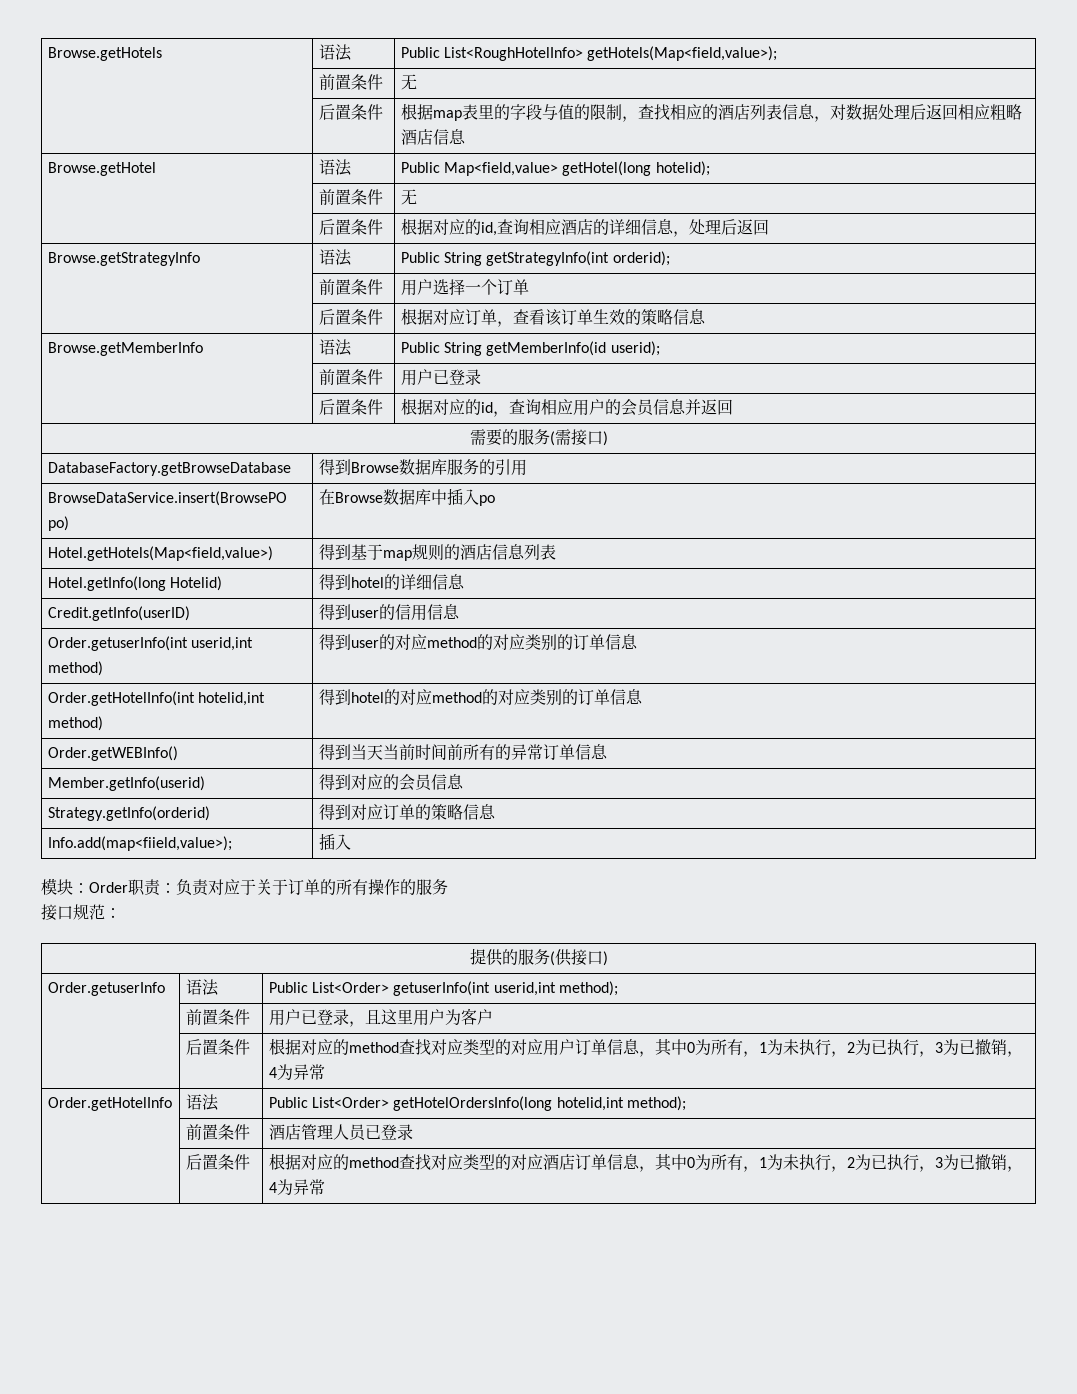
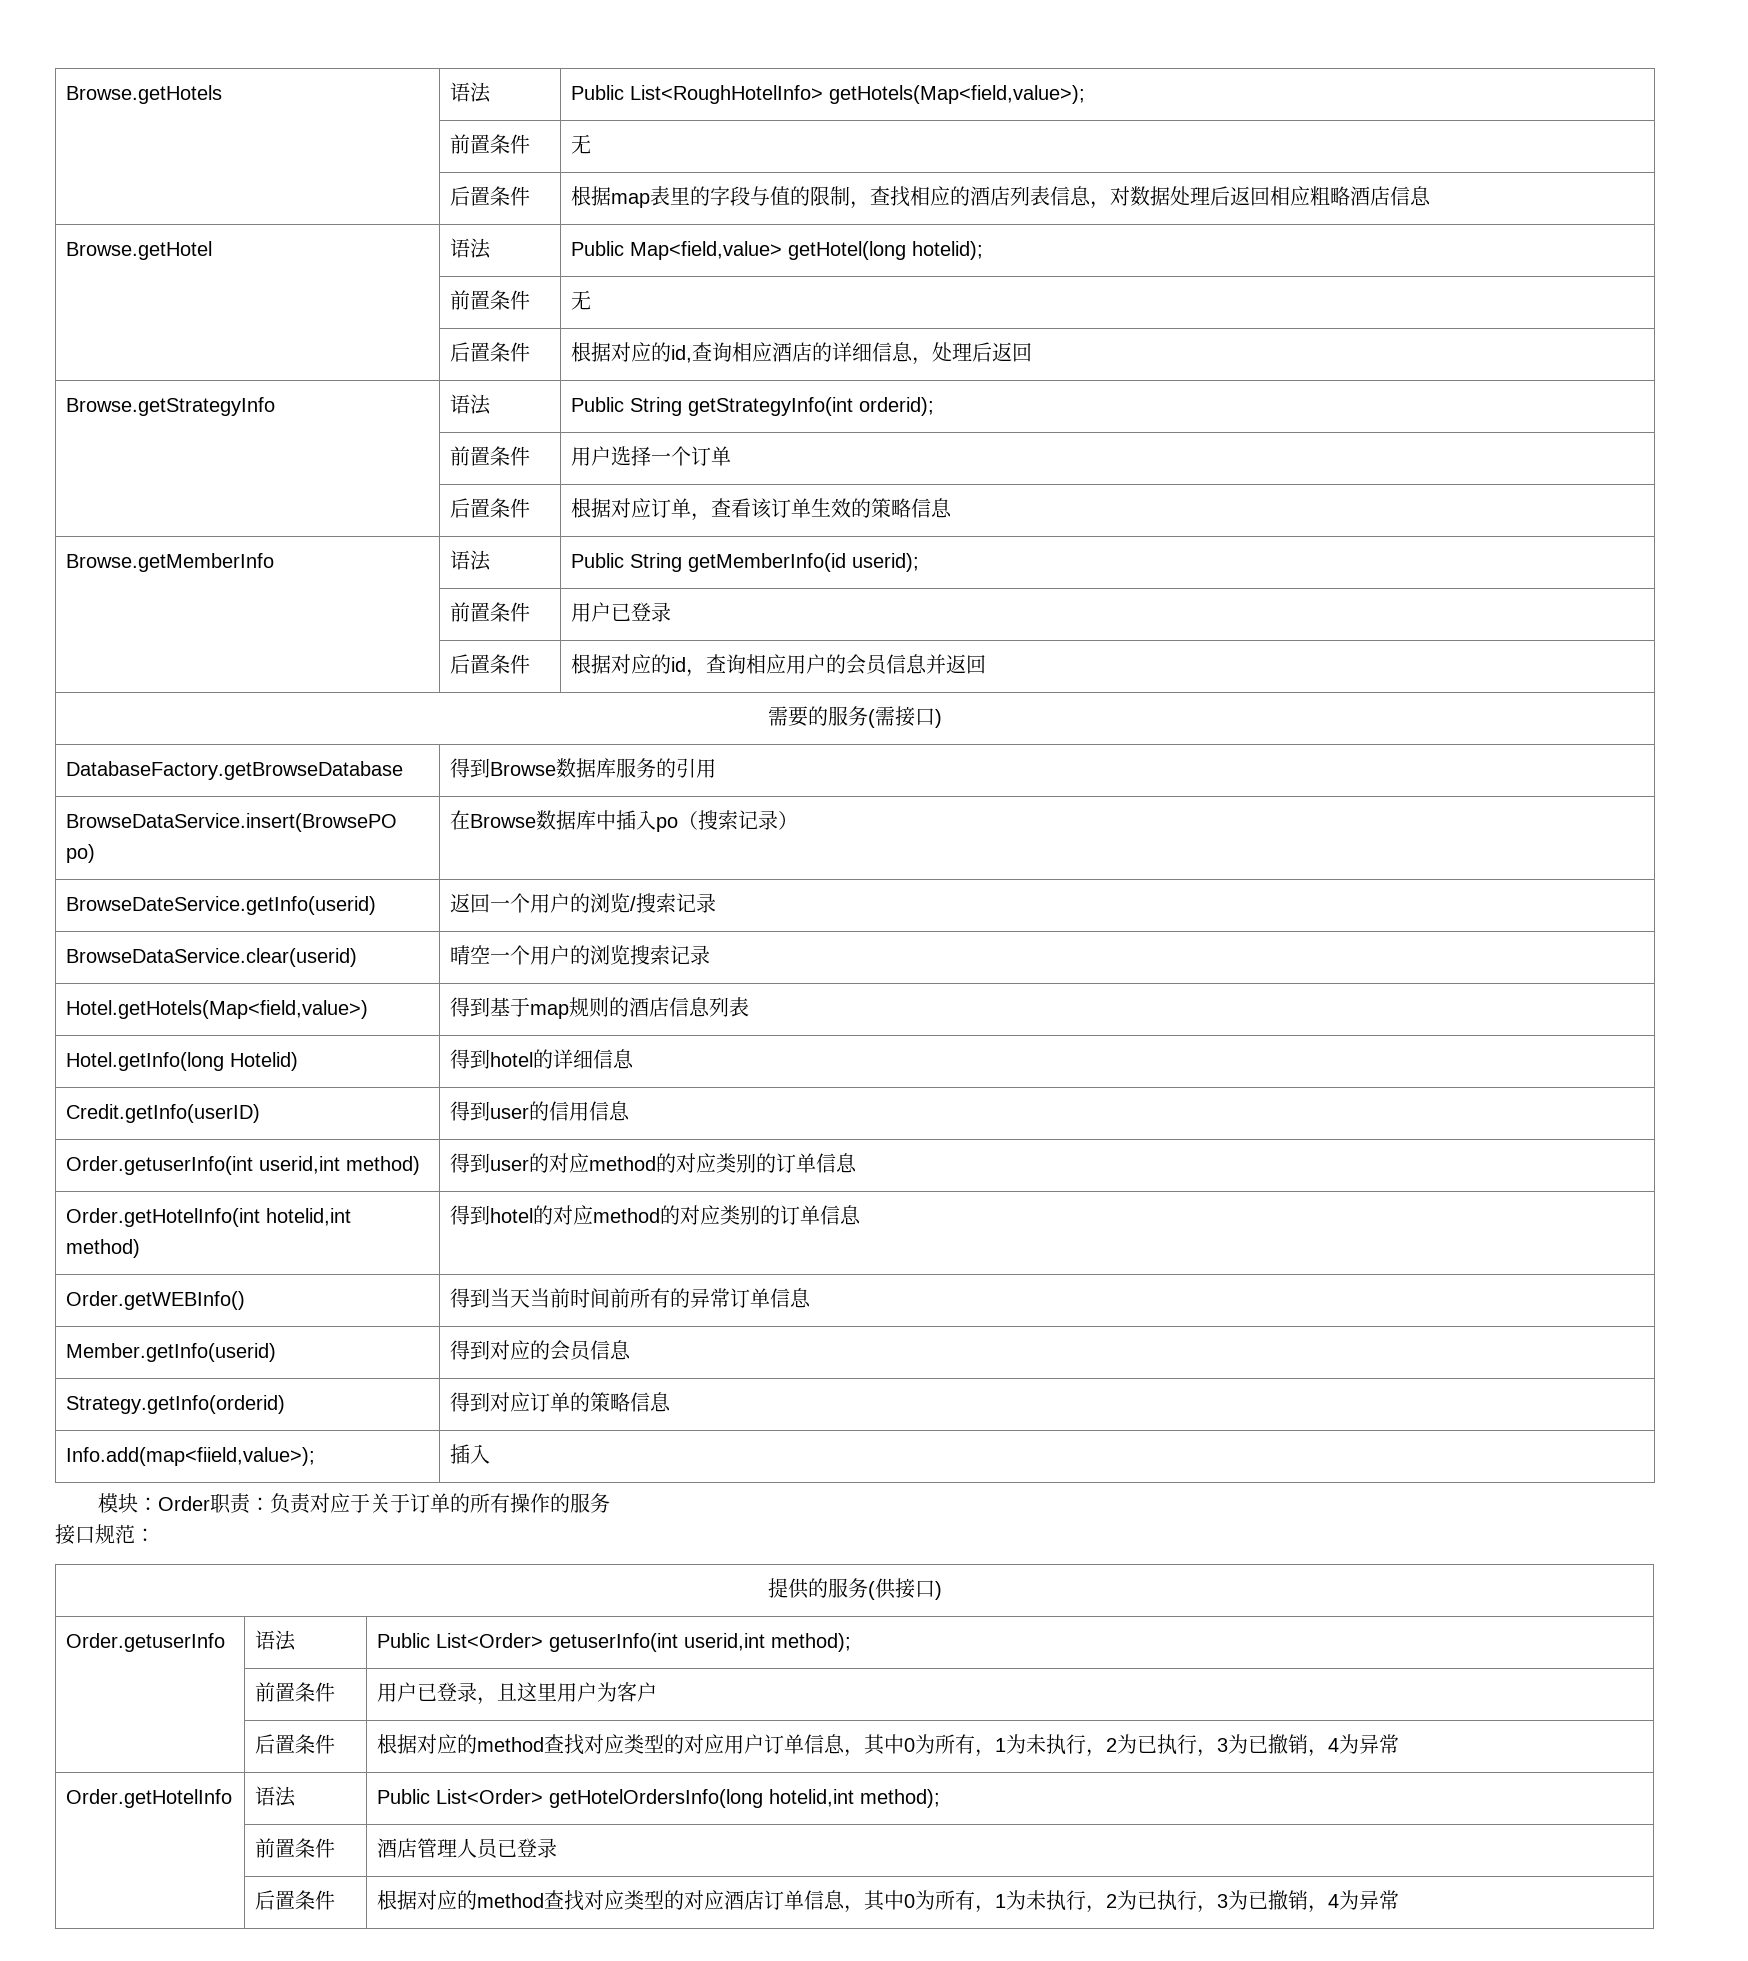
(495, 500) none -> [678,810,799,830] [66,896,377,915] [450,893,717,913] [66,948,358,967] [450,945,711,965] （搜索记录） // BrowseDateService.getInfo(userid) | 返回一个用户的浏览/搜索记录 // BrowseDataService.clear(userid) | 晴空一个用户的浏览搜索记录

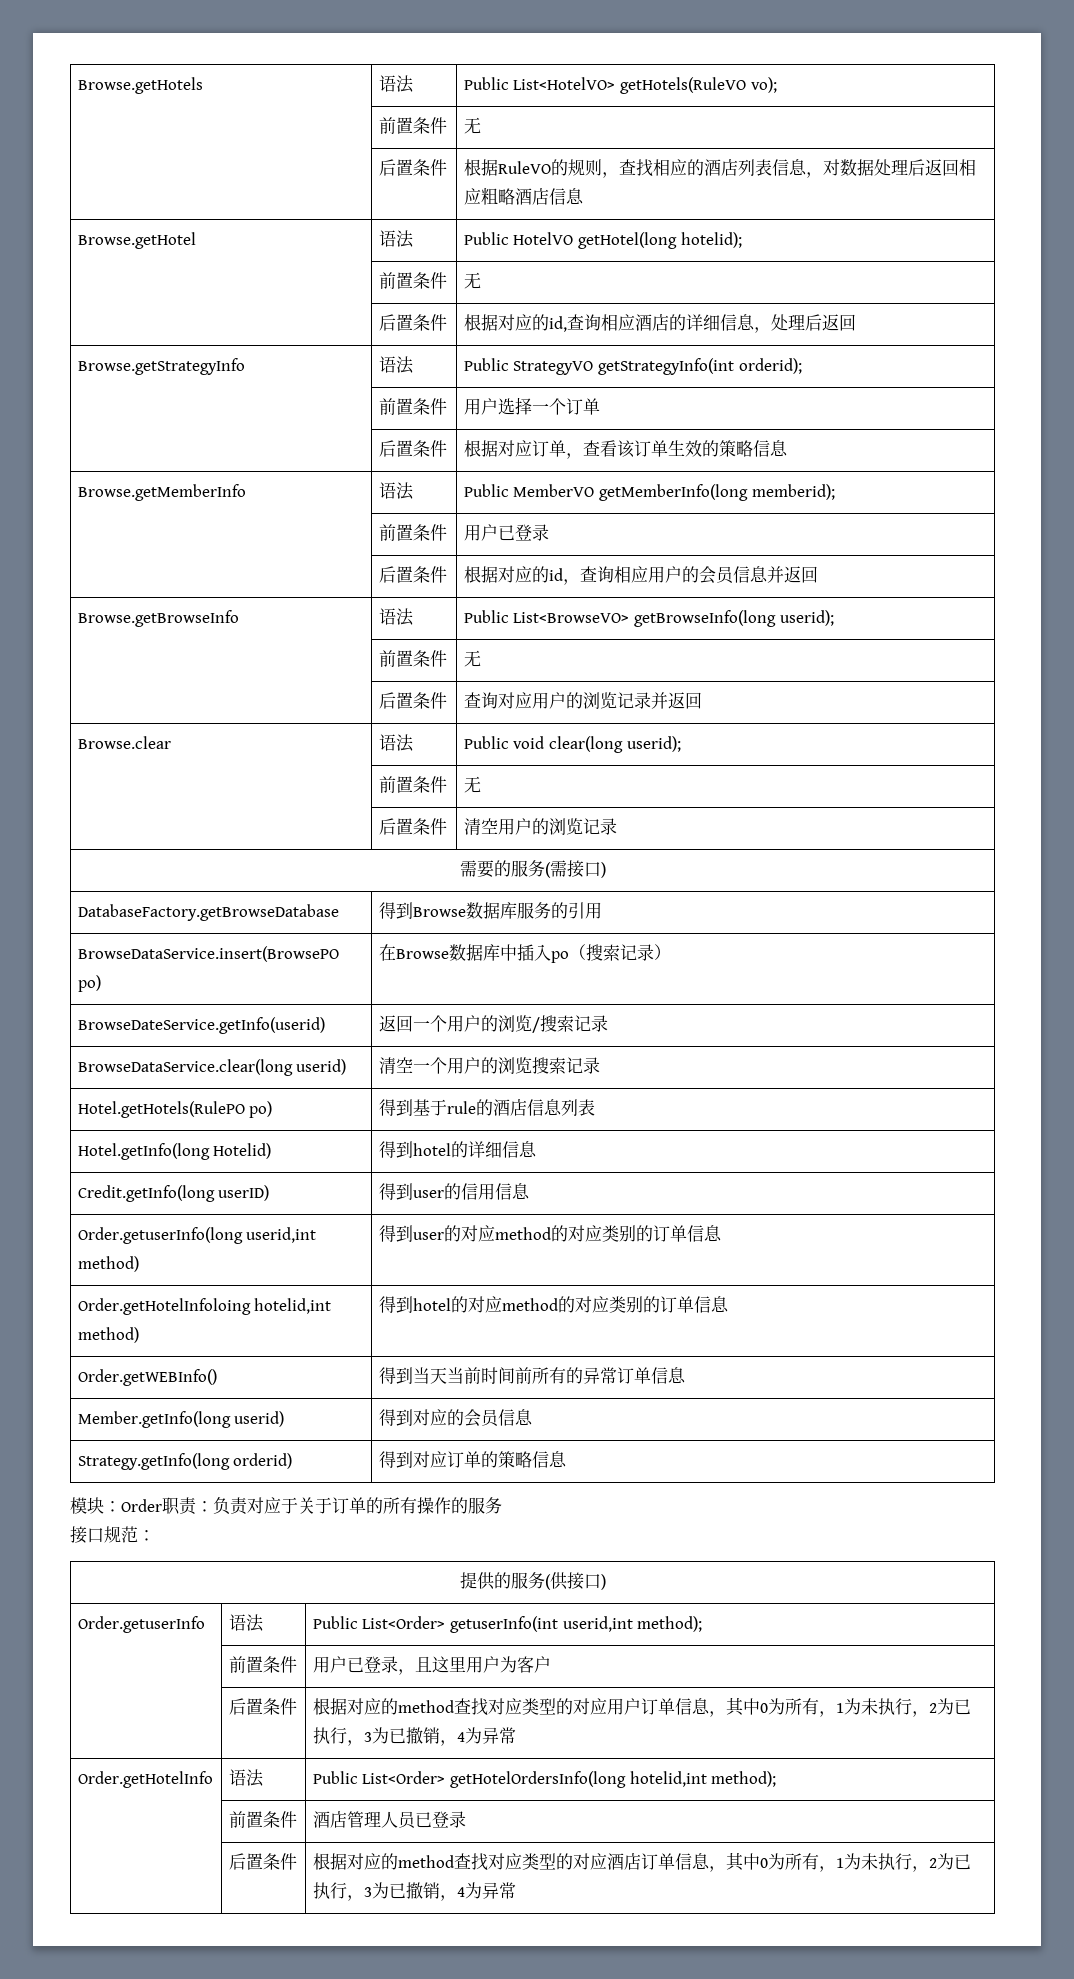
[630,85,1086,104] [450,134,531,154] [571,134,592,154] [450,186,531,206] [571,186,851,208] List<RoughHotelInfo> getHotels(Map<field,value>); // | 前置条件 | 无 // | 后置条件 | 根据map表里的字段与值的限制 -> [513,77,777,94] [378,117,447,134] [463,117,481,134] [378,159,447,176] [463,159,602,176] List<HotelVO> getHotels(RuleVO vo); // | 前置条件 | 无 // | 后置条件 | 根据RuleVO的规则
[630,241,783,260] Map<field,value> -> [513,232,574,245] HotelVO
[630,397,683,416] String -> [513,361,594,375] StrategyVO
[630,553,920,572] String getMemberInfo(id userid); -> [513,484,835,501] MemberVO getMemberInfo(long memberid);
(987, 664) none -> [77,610,239,627] [378,608,414,626] [463,610,834,627] [378,650,447,667] [463,650,481,667] [378,692,447,709] [463,692,702,709] [77,736,171,749] [378,734,414,752] [463,736,681,753] [378,776,447,793] [463,776,481,793] [378,818,447,835] [463,818,617,835] // Browse.getBrowseInfo | 语法 | Public List<BrowseVO> getBrowseInfo(long userid); // | 前置条件 | 无 // | 后置条件 | 查询对应用户的浏览记录并返回 // Browse.clear | 语法 | Public void clear(long userid); // | 前置条件 | 无 // | 后置条件 | 清空用户的浏览记录
[66,948,358,967] [450,945,471,965] BrowseDataService.clear(userid) | 晴 -> [77,1059,347,1076] [378,1057,396,1074] BrowseDataService.clear(long userid) | 清
[66,1000,369,1019] Hotel.getHotels(Map<field,value>) -> [77,1101,273,1118] Hotel.getHotels(RulePO po)
[530,997,610,1019] map规则 -> [446,1101,476,1114] rule
[66,1104,261,1123] Credit.getInfo(userID) -> [77,1185,270,1202] Credit.getInfo(long userID)
[66,1156,254,1175] Order.getuserInfo(int -> [77,1227,243,1244] Order.getuserInfo(long
[66,1208,261,1227] Order.getHotelInfo(int -> [77,1298,251,1315] Order.getHotelInfoloing
[66,1343,277,1362] Member.getInfo(userid) -> [77,1411,285,1428] Member.getInfo(long userid)
[66,1395,286,1414] Strategy.getInfo(orderid) -> [77,1453,293,1470] Strategy.getInfo(long orderid)
[66,1447,316,1466] [450,1444,491,1464] // Info.add(map<fiield,value>); | 插入 -> (567, 1459) none

